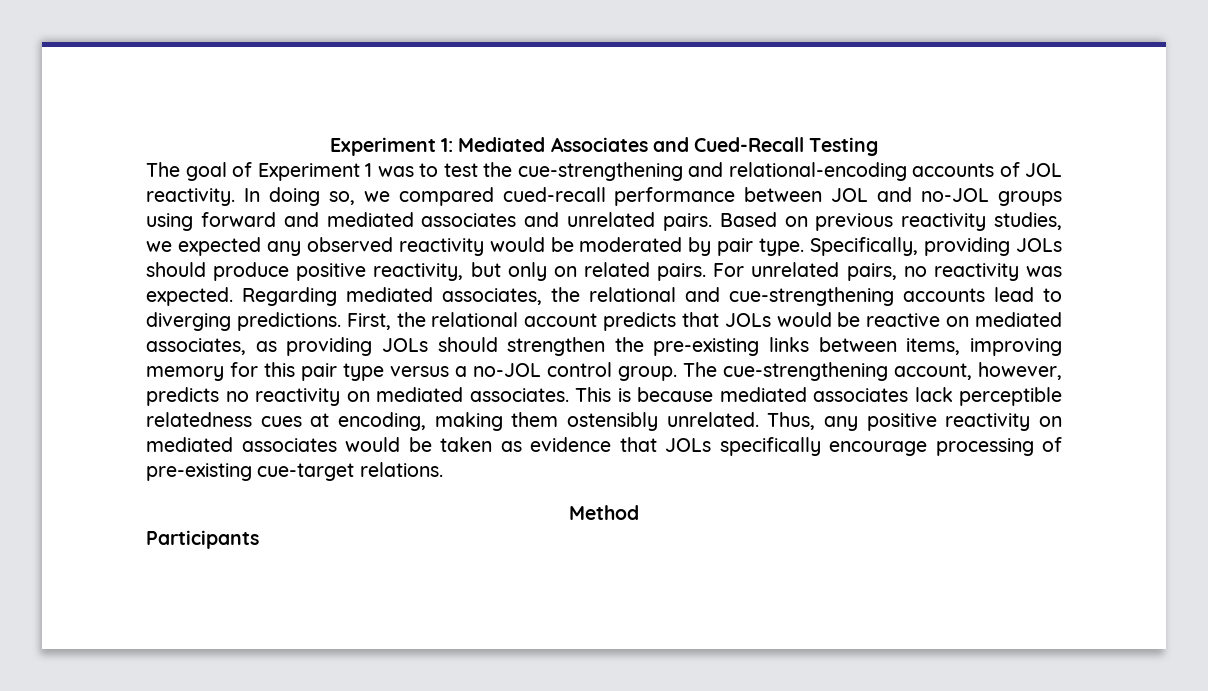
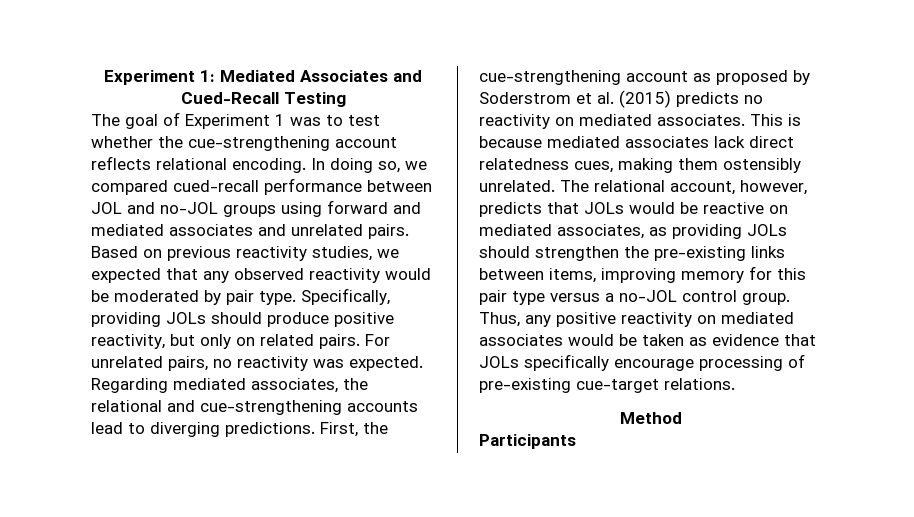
[483,162,1062,181] [146,188,235,206] the cue-strengthening and relational-encoding accounts of JOL reactivity. -> [91,136,397,151] [91,156,306,173] whether the cue-strengthening account reflects relational encoding.
(261, 246) none -> [166,268,198,280] that
[431,312,598,327] relational account -> [479,70,810,85] [479,90,763,108] [479,114,801,129] [479,136,794,148] [479,158,801,173] [479,180,807,195] cue-strengthening account as proposed by Soderstrom et al. (2015) predicts no reactivity on mediated associates. This is because mediated associates lack direct relatedness cues, making them ostensibly unrelated. The relational account, however,
[683,362,1062,381] [146,387,1062,406] [146,412,759,431] The cue-strengthening account, however, predicts no reactivity on mediated associates. This is because mediated associates lack perceptible relatedness cues at encoding, making them ostensibly unrelated. -> (790, 299) none

